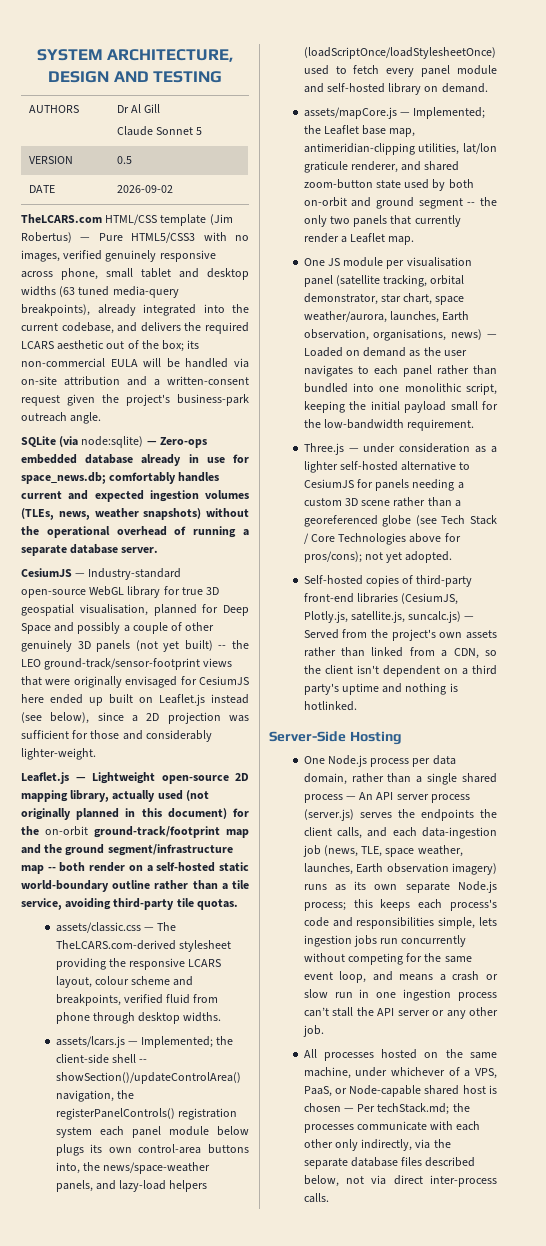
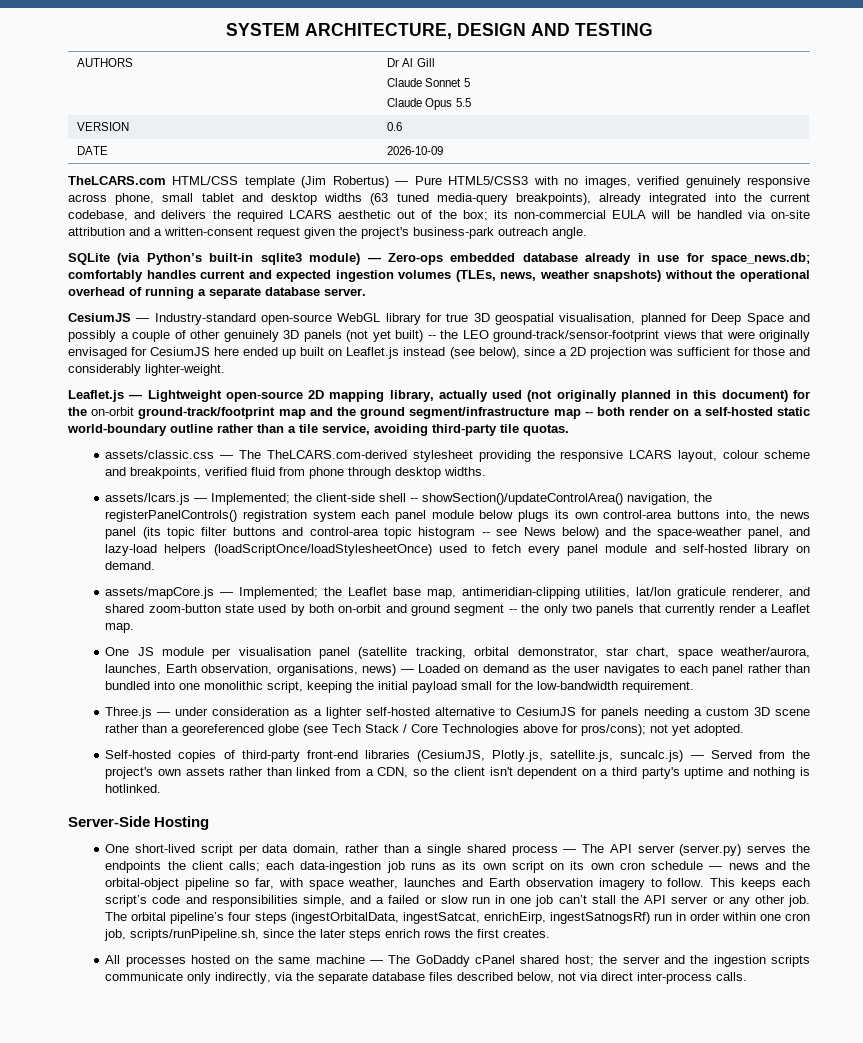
(203, 131) none -> [387,98,471,110] // Claude Opus 5.5
[116,156,132,164] 0.5 -> [387,122,403,131] 0.6
[116,185,173,193] 2026-09-02 -> [387,146,444,155] 2026-10-09
[81,436,144,448] node:sqlite) -> [146,253,361,265] Python’s built-in sqlite3 module)
[103,1162,211,1174] [55,1180,93,1192] news/space-weather panels, -> [779,512,810,519] [105,527,783,539] news panel (its topic filter buttons and control-area topic histogram -- see News below) and the space-weather panel,
[327,755,410,767] Node.js process -> [135,844,233,856] short-lived script
[359,792,470,803] [303,809,354,821] An API server process (server.js) -> [582,844,742,856] The API server (server.py)
[337,827,388,839] calls, and -> [229,861,261,872] calls;
[323,845,463,857] [303,863,497,875] [303,881,497,893] [303,899,373,911] (news, TLE, space weather, launches, Earth observation imagery) runs as its own separate Node.js process; this -> [410,861,810,873] [105,878,736,890] runs as its own script on its own cron schedule — news and the orbital-object pipeline so far, with space weather, launches and Earth observation imagery to follow. This
[450,899,497,911] process's -> [105,895,148,907] script’s
[479,917,497,926] [303,935,467,947] [303,953,472,965] [303,971,480,983] lets ingestion jobs run concurrently without competing for the same event loop, and means a crash -> [350,895,420,904] and a failed
[403,989,497,1001] ingestion process -> [535,895,554,907] job
(324, 1031) none -> [105,912,810,924] [104,929,551,941] The orbital pipeline’s four steps (ingestOrbitalData, ingestSatcat, enrichEirp, ingestSatnogsRf) run in order within one cron job, scripts/runPipeline.sh, since the later steps enrich rows the first creates.
[303,1067,497,1079] [303,1085,497,1097] [303,1103,470,1115] [303,1121,481,1133] [303,1139,333,1148] machine, under whichever of a VPS, PaaS, or Node-capable shared host is chosen — Per techStack.md; the processes communicate with each other -> [315,955,811,967] [105,972,184,981] machine — The GoDaddy cPanel shared host; the server and the ingestion scripts communicate

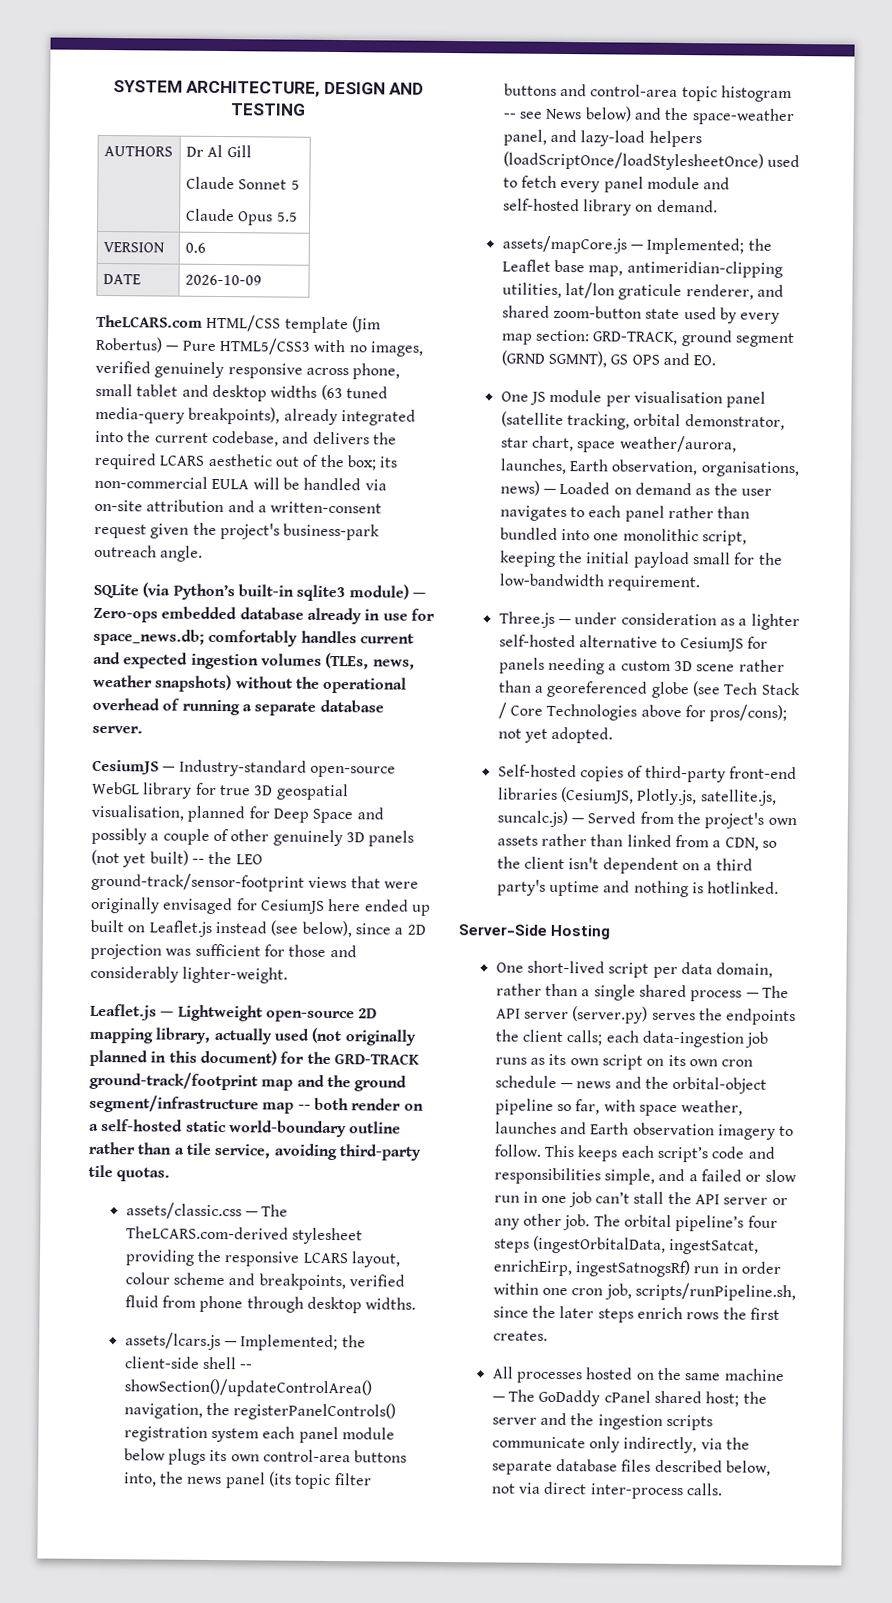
[91,407,135,416] on-orbit -> [333,1053,420,1065] GRD-TRACK
[309,604,810,616] [105,623,135,633] both on-orbit and ground segment -- the only two panels that currently render a Leaflet map. -> [740,312,781,324] [500,329,795,348] [500,350,717,368] every map section: GRD-TRACK, ground segment (GRND SGMNT), GS OPS and EO.

